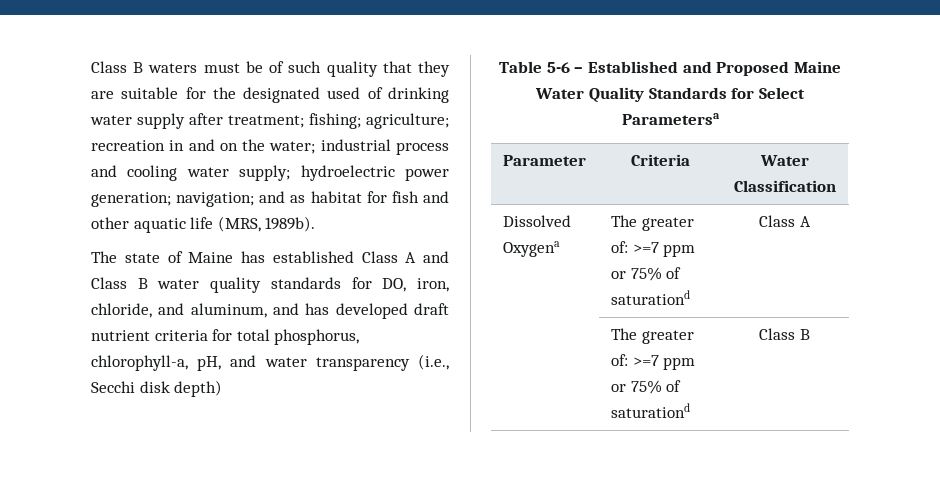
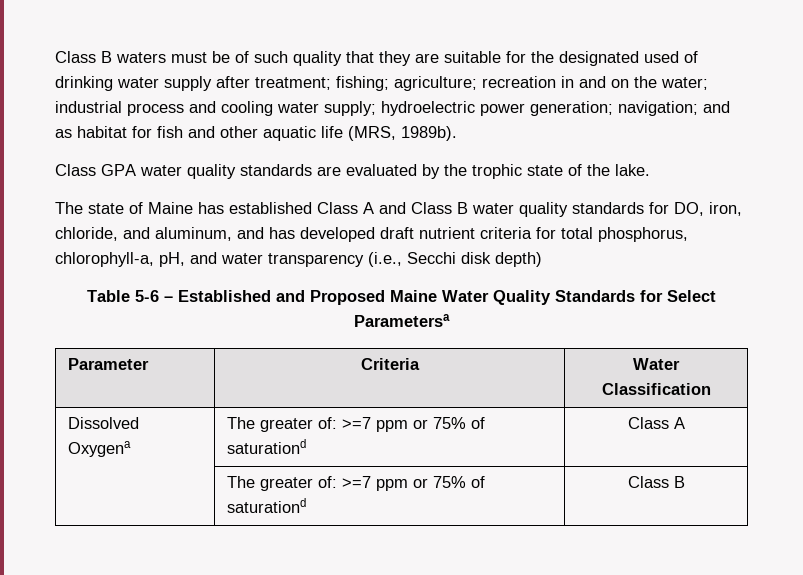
(316, 224) none -> [55,164,650,179] // Class GPA water quality standards are evaluated by the trophic state of the lake.

